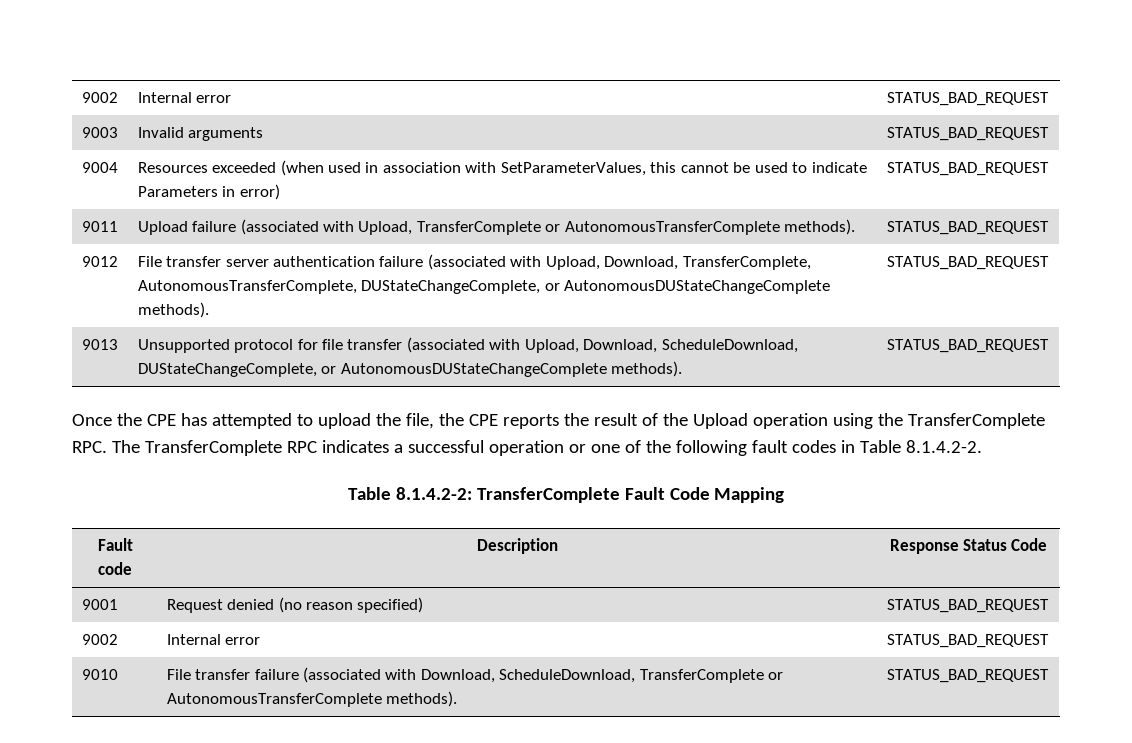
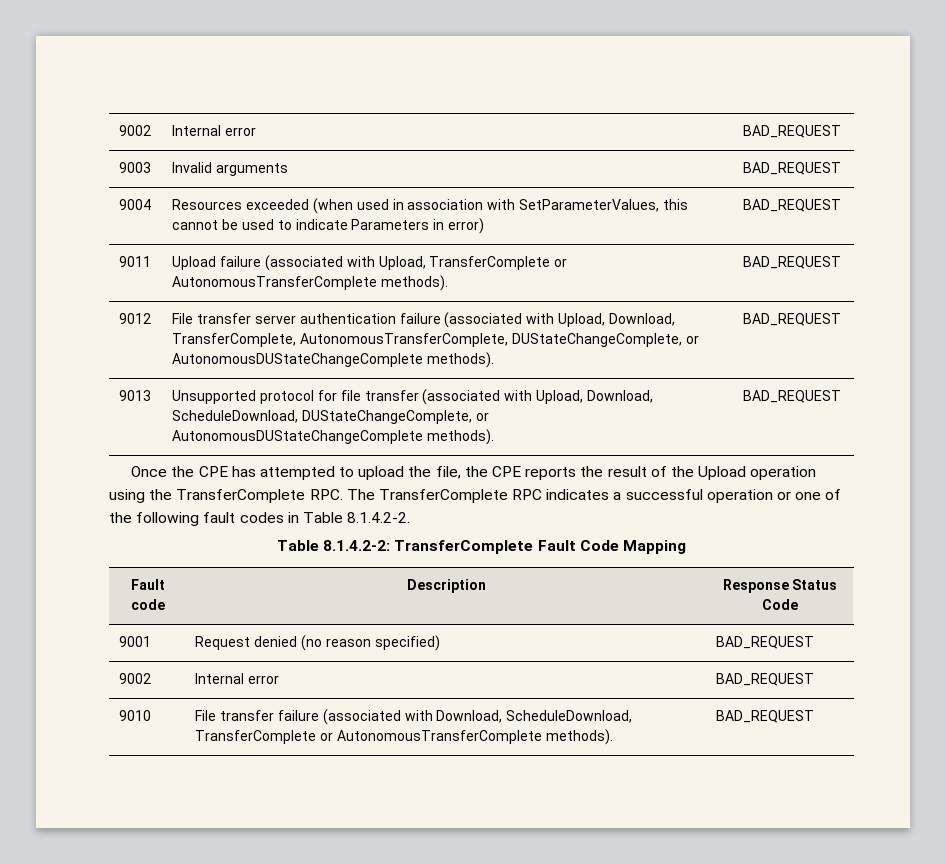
[81,92,118,103] [137,92,232,103] [886,92,1049,106] 9002 | Internal error | STATUS_BAD_REQUEST -> [119,125,152,136] [172,125,257,136] [743,125,842,138] 9002 | Internal error | BAD_REQUEST
[886,127,1049,141] STATUS_BAD_REQUEST -> [743,162,842,175] BAD_REQUEST
[886,162,1049,176] STATUS_BAD_REQUEST -> [743,199,842,212] BAD_REQUEST
[886,221,1049,235] STATUS_BAD_REQUEST -> [743,256,842,269] BAD_REQUEST
[886,256,1049,270] STATUS_BAD_REQUEST -> [743,313,842,326] BAD_REQUEST
[886,339,1049,353] STATUS_BAD_REQUEST -> [743,390,842,403] BAD_REQUEST
[886,599,1049,613] [81,634,118,645] [166,634,261,645] [886,634,1049,648] STATUS_BAD_REQUEST // 9002 | Internal error | STATUS_BAD_REQUEST -> [716,636,815,649] [119,673,152,684] [195,673,280,684] [716,673,815,686] BAD_REQUEST // 9002 | Internal error | BAD_REQUEST
[886,669,1049,683] STATUS_BAD_REQUEST -> [716,710,815,723] BAD_REQUEST

